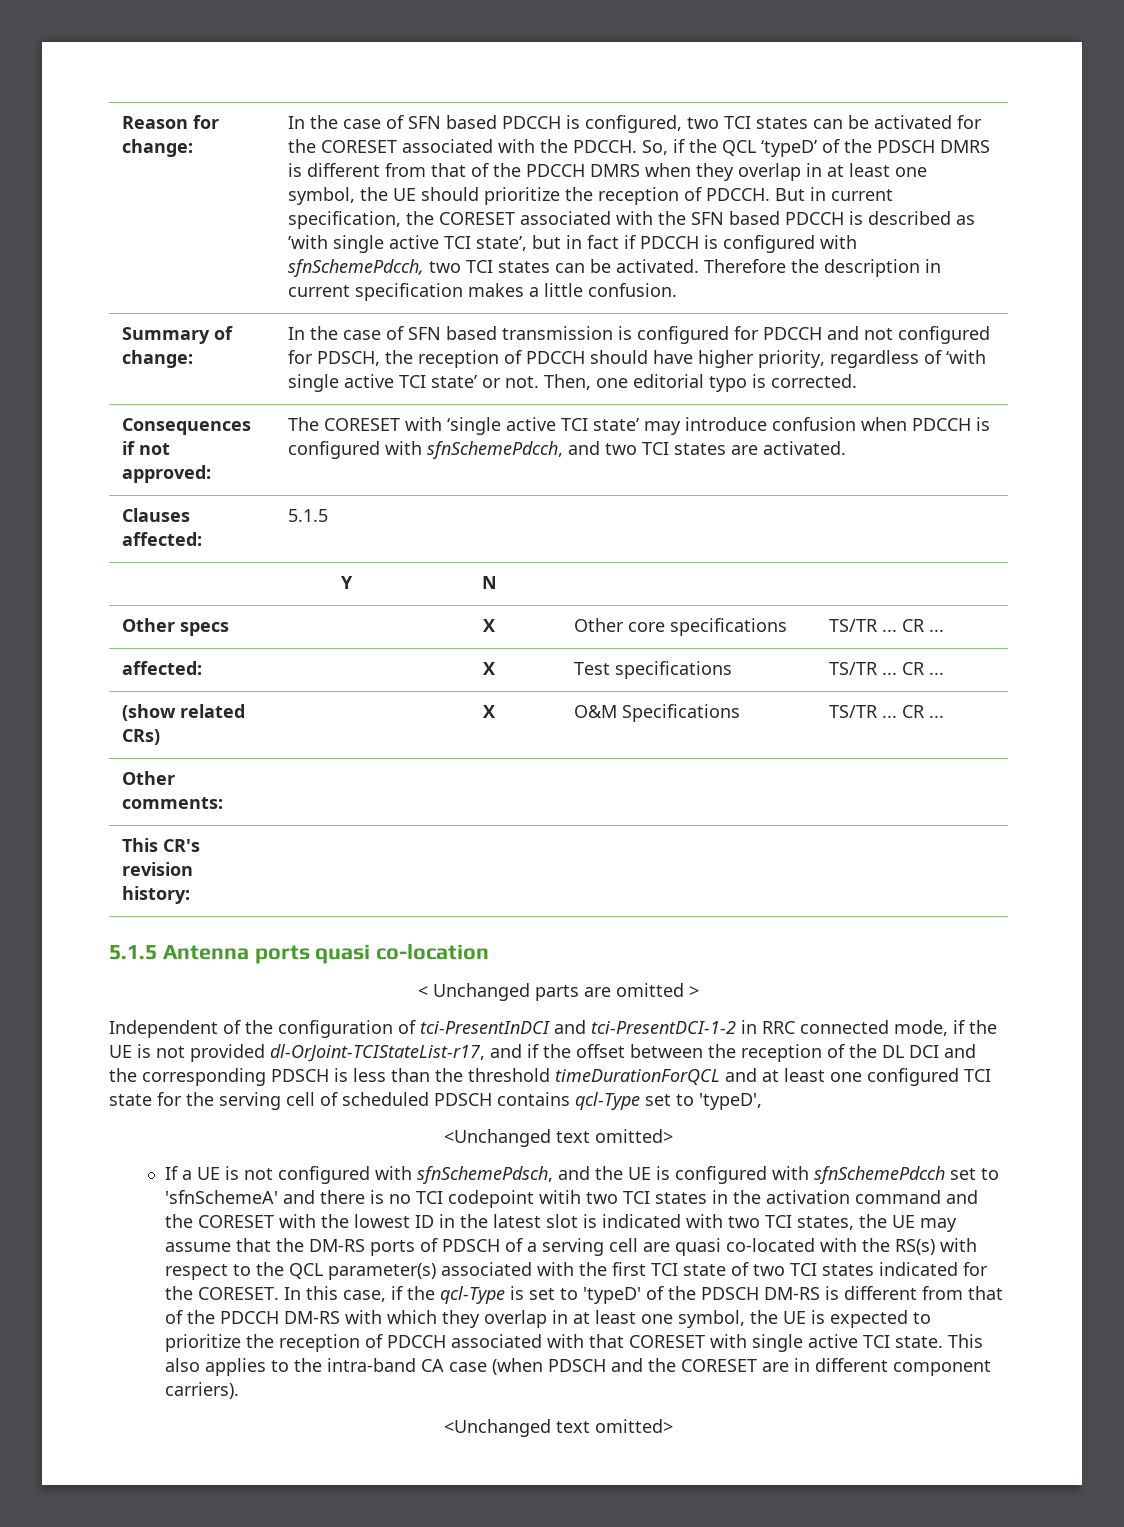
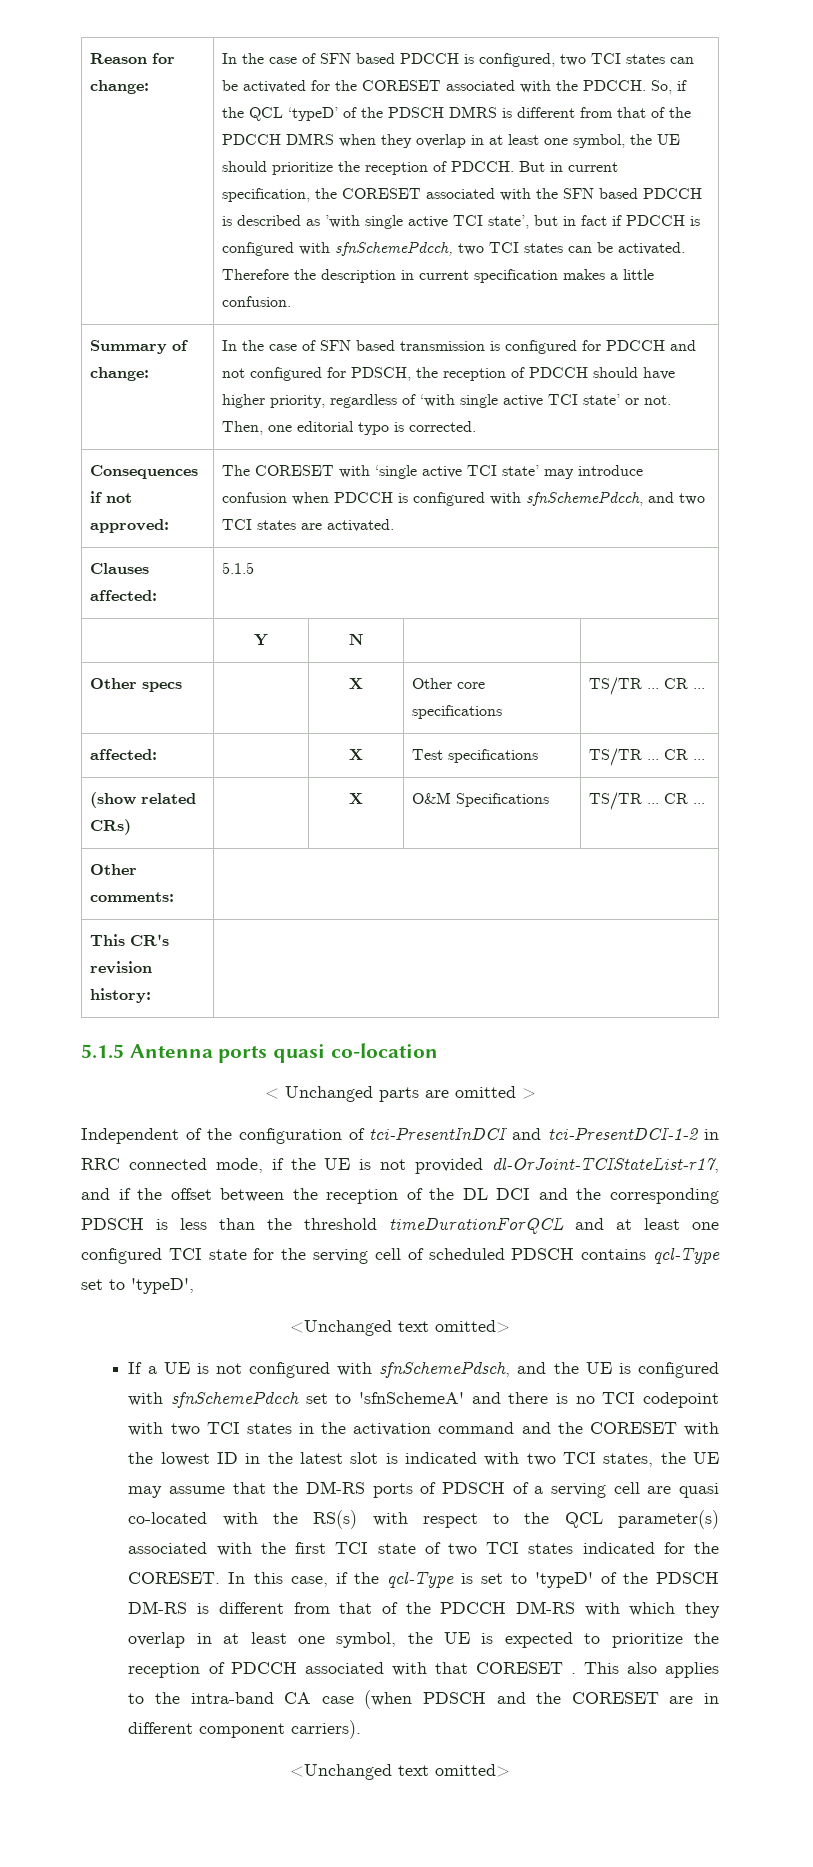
[538,1190,581,1204] witih -> [128,1422,164,1436] with
[709,1334,943,1352] with single active TCI state. -> [570,1673,576,1674] .

